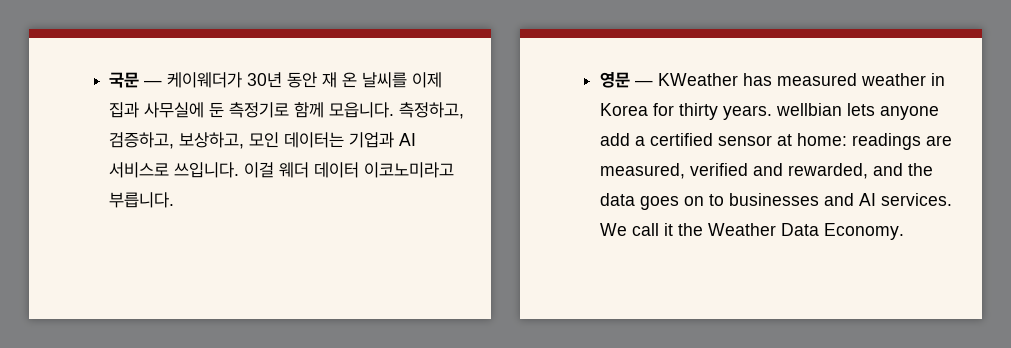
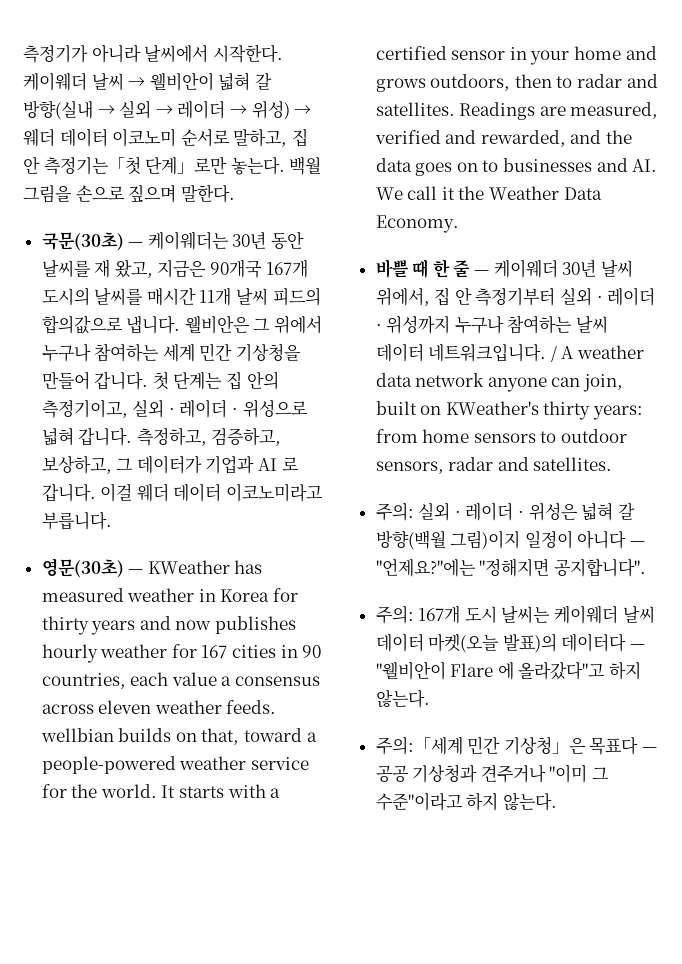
[109,72,443,88] [109,102,465,119] [109,132,417,149] [109,162,240,178] 국문 — 케이웨더가 30년 동안 재 온 날씨를 이제 집과 사무실에 둔 측정기로 함께 모읍니다. 측정하고, 검증하고, 보상하고, 모인 데이터는 기업과 AI 서비스로 쓰입니다. -> [23,44,283,63] [23,72,272,91] [23,100,312,120] [23,128,308,147] [23,156,322,175] [23,184,235,203] [41,231,305,251] [41,259,308,278] [41,287,321,306] [41,315,323,334] [41,343,302,362] [41,371,279,390] [41,399,308,418] [41,427,282,446] [41,455,299,474] [41,483,96,502] 측정기가 아니라 날씨에서 시작한다. 케이웨더 날씨 → 웰비안이 넓혀 갈 방향(실내 → 실외 → 레이더 → 위성) → 웨더 데이터 이코노미 순서로 말하고, 집 안 측정기는「첫 단계」로만 놓는다. 백월 그림을 손으로 짚으며 말한다. // 국문(30초) — 케이웨더는 30년 동안 날씨를 재 왔고, 지금은 90개국 167개 도시의 날씨를 매시간 11개 날씨 피드의 합의값으로 냅니다. 웰비안은 그 위에서 누구나 참여하는 세계 민간 기상청을 만들어 갑니다. 첫 단계는 집 안의 측정기이고, 실외 · 레이더 · 위성으로 넓혀 갑니다. 측정하고, 검증하고, 보상하고, 그 데이터가 기업과 AI 로 갑니다.
[600,72,631,88] 영문 -> [41,558,124,578] 영문(30초)
[723,103,940,120] [600,133,922,150] years. wellbian lets anyone add a certified sensor at home: readings -> [91,616,297,635] [41,644,322,663] [41,672,321,689] [41,700,277,714] [40,728,317,745] [41,756,309,774] [41,784,281,798] [375,46,657,65] [375,74,658,92] [375,102,536,120] years and now publishes hourly weather for 167 cities in 90 countries, each value a consensus across eleven weather feeds. wellbian builds on that, toward a people-powered weather service for the world. It starts with a certified sensor in your home and grows outdoors, then to radar and satellites. Readings
[859,193,953,206] AI services. -> [632,159,658,172] AI.
(905, 231) none -> [375,259,633,278] [375,287,656,306] [375,315,609,334] [375,343,645,362] [375,373,624,392] [375,401,644,420] [375,429,628,443] [375,457,613,474] [375,502,635,521] [375,530,646,550] [375,558,646,577] [375,605,655,624] [375,633,646,653] [375,661,642,680] [375,689,430,708] [375,736,658,755] [375,764,610,783] [375,792,557,811] // 바쁠 때 한 줄 — 케이웨더 30년 날씨 위에서, 집 안 측정기부터 실외 · 레이더 · 위성까지 누구나 참여하는 날씨 데이터 네트워크입니다. / A weather data network anyone can join, built on KWeather's thirty years: from home sensors to outdoor sensors, radar and satellites. // 주의: 실외 · 레이더 · 위성은 넓혀 갈 방향(백월 그림)이지 일정이 아니다 — "언제요?"에는 "정해지면 공지합니다". // 주의: 167개 도시 날씨는 케이웨더 날씨 데이터 마켓(오늘 발표)의 데이터다 — "웰비안이 Flare 에 올라갔다"고 하지 않는다. // 주의:「세계 민간 기상청」은 목표다 — 공공 기상청과 견주거나 "이미 그 수준"이라고 하지 않는다.

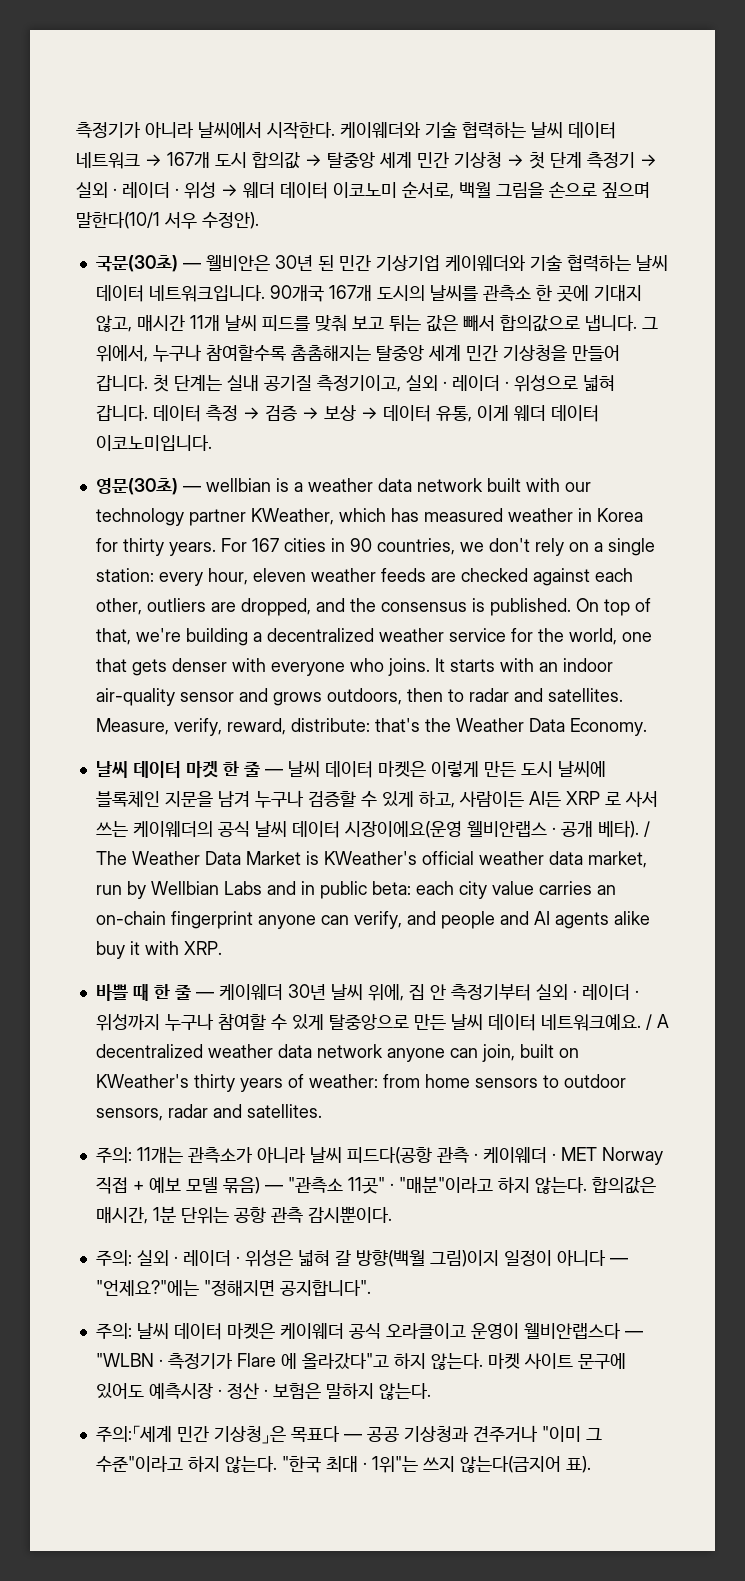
[23,72,272,91] [23,100,312,120] [23,128,308,147] [23,156,285,175] 케이웨더 날씨 → 웰비안이 넓혀 갈 방향(실내 → 실외 → 레이더 → 위성) → 웨더 데이터 이코노미 순서로 말하고, 집 안 측정기는「첫 단계」로만 놓는다. -> [340,121,616,139] [76,151,657,169] [76,181,454,199] 케이웨더와 기술 협력하는 날씨 데이터 네트워크 → 167개 도시 합의값 → 탈중앙 세계 민간 기상청 → 첫 단계 측정기 → 실외 · 레이더 · 위성 → 웨더 데이터 이코노미 순서로,
[180,184,235,203] 말한다. -> [76,212,259,229] 말한다(10/1 서우 수정안).
[147,231,305,250] [41,259,308,278] [41,287,321,306] [41,315,323,334] [41,343,160,362] 케이웨더는 30년 동안 날씨를 재 왔고, 지금은 90개국 167개 도시의 날씨를 매시간 11개 날씨 피드의 합의값으로 냅니다. 웰비안은 그 위에서 누구나 참여하는 -> [205,254,668,272] [95,285,642,302] [95,314,658,332] [95,344,424,362] 웰비안은 30년 된 민간 기상기업 케이웨더와 기술 협력하는 날씨 데이터 네트워크입니다. 90개국 167개 도시의 날씨를 관측소 한 곳에 기대지 않고, 매시간 11개 날씨 피드를 맞춰 보고 튀는 값은 빼서 합의값으로 냅니다. 그 위에서, 누구나 참여할수록 촘촘해지는 탈중앙
[226,371,279,390] 집 안의 -> [226,375,312,391] 실내 공기질
[136,428,282,446] [41,455,299,474] [41,483,324,502] [41,512,112,530] [41,558,230,578] 측정하고, 검증하고, 보상하고, 그 데이터가 기업과 AI 로 갑니다. 이걸 웨더 데이터 이코노미라고 부릅니다. // 영문(30초) — KWeather -> [152,405,599,422] [95,435,212,451] [95,478,591,495] [95,508,386,526] 데이터 측정 → 검증 → 보상 → 데이터 유통, 이게 웨더 데이터 이코노미입니다. // 영문(30초) — wellbian is a weather data network built with our technology partner KWeather, which
[91,616,297,635] [41,644,197,663] years and now publishes hourly weather for -> [168,538,247,556] years. For
[130,672,321,686] [41,700,277,714] [40,728,317,745] [41,756,309,774] [41,784,281,798] [375,46,622,65] each value a consensus across eleven weather feeds. wellbian builds on that, toward a people-powered weather service for the world. It starts with a certified sensor in your home -> [459,538,655,556] [95,568,633,586] [95,598,651,616] [95,628,652,646] [95,658,613,676] [95,688,234,706] we don't rely on a single station: every hour, eleven weather feeds are checked against each other, outliers are dropped, and the consensus is published. On top of that, we're building a decentralized weather service for the world, one that gets denser with everyone who joins. It starts with an indoor air-quality sensor
[459,102,659,120] [374,130,633,147] [375,158,658,176] [375,186,602,200] [375,215,459,233] Readings are measured, verified and rewarded, and the data goes on to businesses and AI. We call it the Weather Data Economy. -> [95,718,647,736] [95,760,606,778] [95,790,658,808] [95,820,650,838] [95,851,647,868] [95,881,616,899] [95,911,650,929] [95,941,222,959] Measure, verify, reward, distribute: that's the Weather Data Economy. // 날씨 데이터 마켓 한 줄 — 날씨 데이터 마켓은 이렇게 만든 도시 날씨에 블록체인 지문을 남겨 누구나 검증할 수 있게 하고, 사람이든 AI든 XRP 로 사서 쓰는 케이웨더의 공식 날씨 데이터 시장이에요(운영 웰비안랩스 · 공개 베타). / The Weather Data Market is KWeather's official weather data market, run by Wellbian Labs and in public beta: each city value carries an on-chain fingerprint anyone can verify, and people and AI agents alike buy it with XRP.
[375,287,430,306] 위에서, -> [367,984,404,1001] 위에,
[507,315,609,334] [375,343,547,362] 참여하는 날씨 데이터 네트워크입니다. -> [217,1014,641,1031] 참여할 수 있게 탈중앙으로 만든 날씨 데이터 네트워크예요.
(575, 352) none -> [95,1044,203,1058] decentralized
[593,405,644,420] years: -> [239,1074,378,1092] years of weather:
(613, 464) none -> [95,1147,663,1165] [95,1176,656,1194] [95,1206,392,1224] // 주의: 11개는 관측소가 아니라 날씨 피드다(공항 관측 · 케이웨더 · MET Norway 직접 + 예보 모델 묶음) — "관측소 11곳" · "매분"이라고 하지 않는다. 합의값은 매시간, 1분 단위는 공항 관측 감시뿐이다.
[418,605,655,624] [375,633,646,653] [375,661,446,680] 167개 도시 날씨는 케이웨더 날씨 데이터 마켓(오늘 발표)의 데이터다 — "웰비안이 -> [136,1323,643,1340] [95,1353,233,1369] 날씨 데이터 마켓은 케이웨더 공식 오라클이고 운영이 웰비안랩스다 — "WLBN · 측정기가
(430, 698) none -> [487,1353,626,1369] [95,1383,431,1400] 마켓 사이트 문구에 있어도 예측시장 · 정산 · 보험은 말하지 않는다.
(557, 801) none -> [281,1456,591,1473] "한국 최대 · 1위"는 쓰지 않는다(금지어 표).

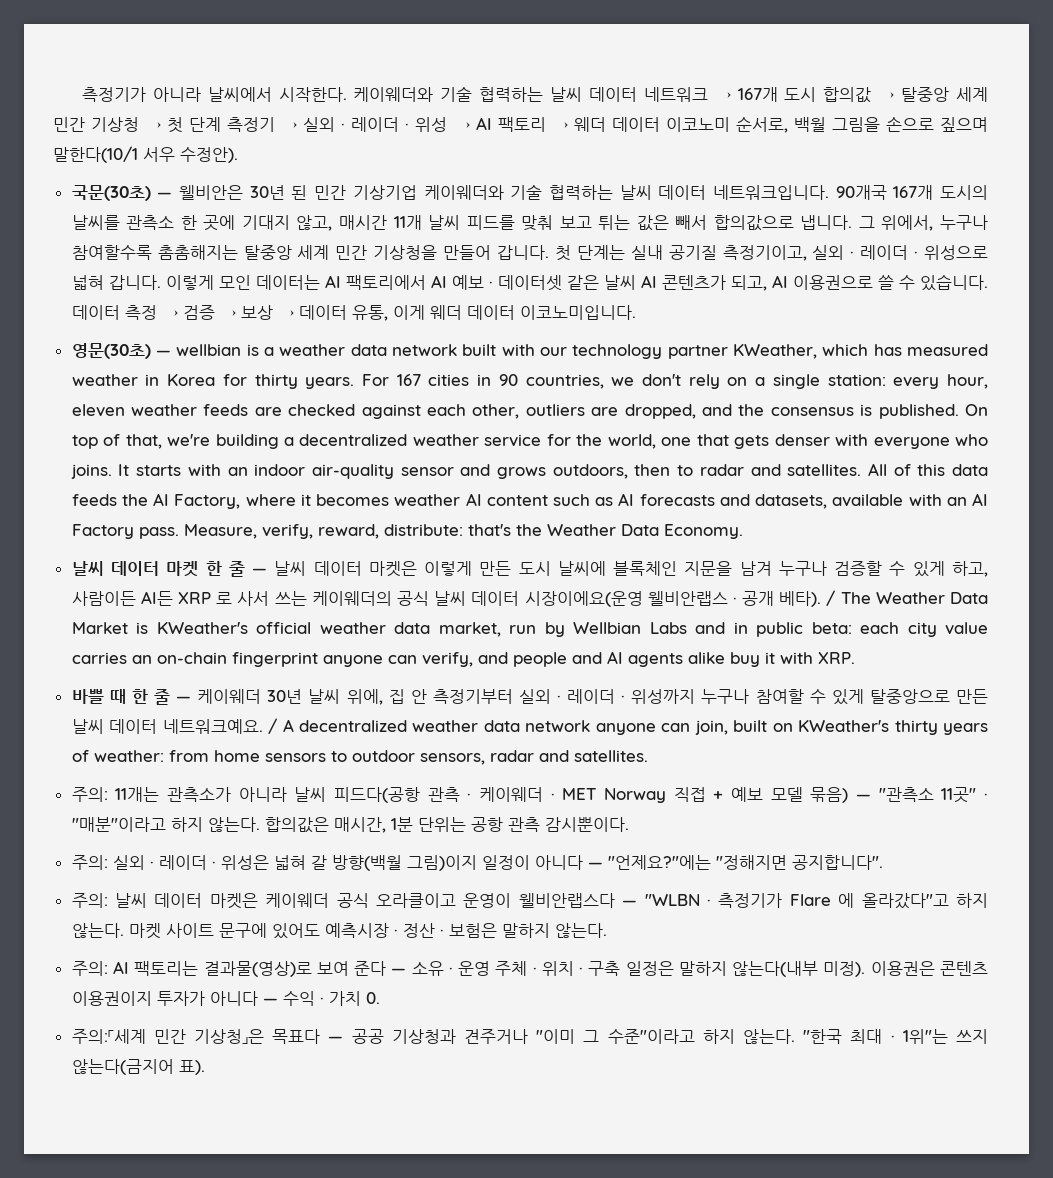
(238, 190) none -> [475,117,568,132] AI 팩토리 →
(148, 413) none -> [165,274,988,291] 이렇게 모인 데이터는 AI 팩토리에서 AI 예보 · 데이터셋 같은 날씨 AI 콘텐츠가 되고, AI 이용권으로 쓸 수 있습니다.
(623, 695) none -> [867,463,989,476] [71,493,989,509] [71,524,179,539] All of this data feeds the AI Factory, where it becomes weather AI content such as AI forecasts and datasets, available with an AI Factory pass.
(431, 1391) none -> [71,961,988,977] [71,991,380,1006] // 주의: AI 팩토리는 결과물(영상)로 보여 준다 — 소유 · 운영 주체 · 위치 · 구축 일정은 말하지 않는다(내부 미정). 이용권은 콘텐츠 이용권이지 투자가 아니다 — 수익 · 가치 0.

